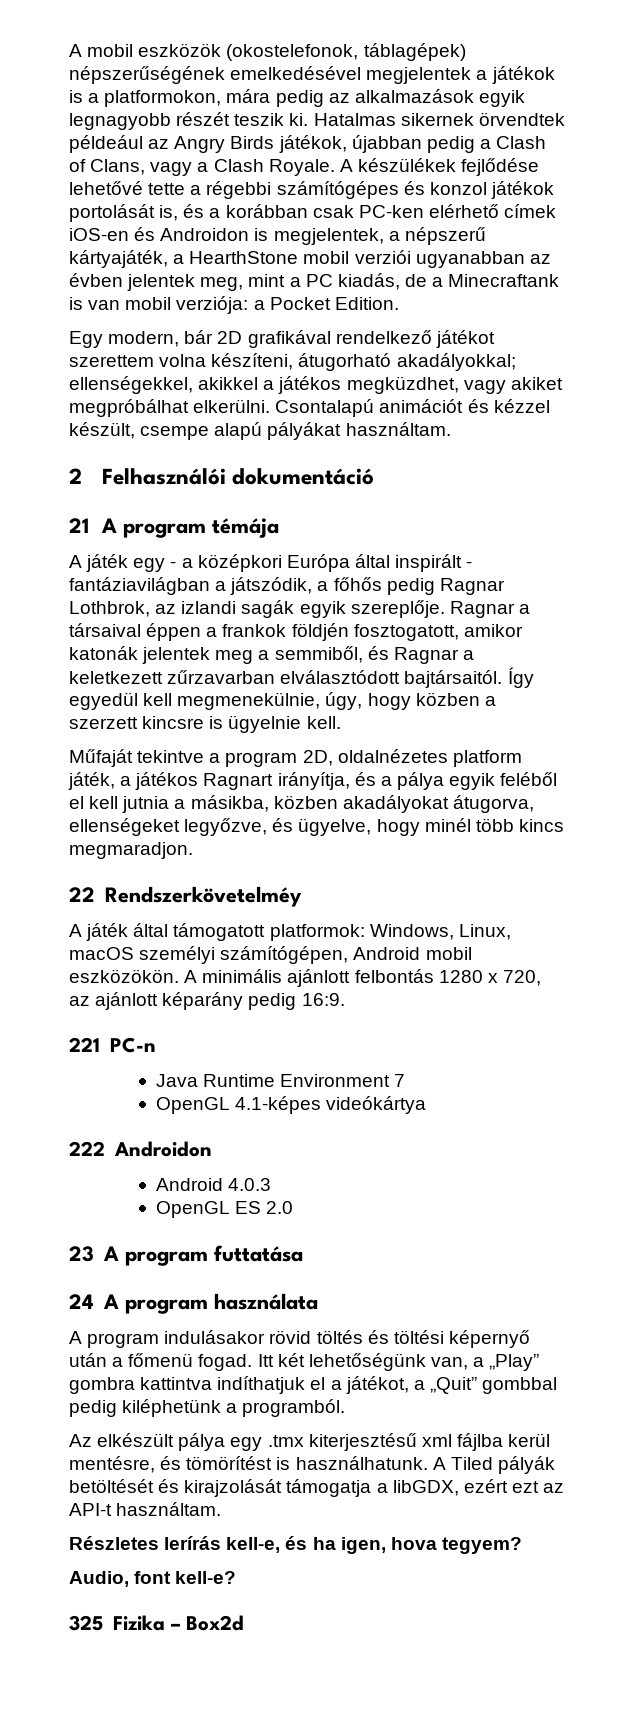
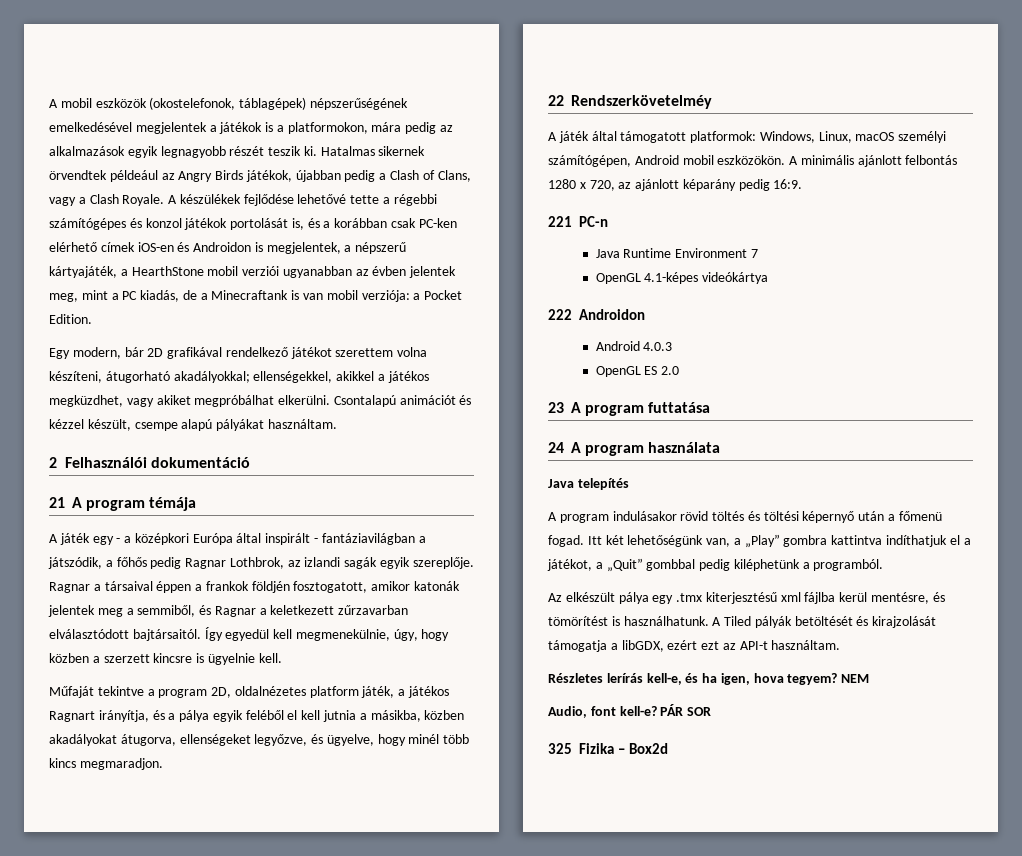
(318, 1301) none -> [548,478,629,490] // Java telepítés
(522, 1545) none -> [841,674,870,683] NEM
(237, 1577) none -> [660,704,712,716] PÁR SOR

